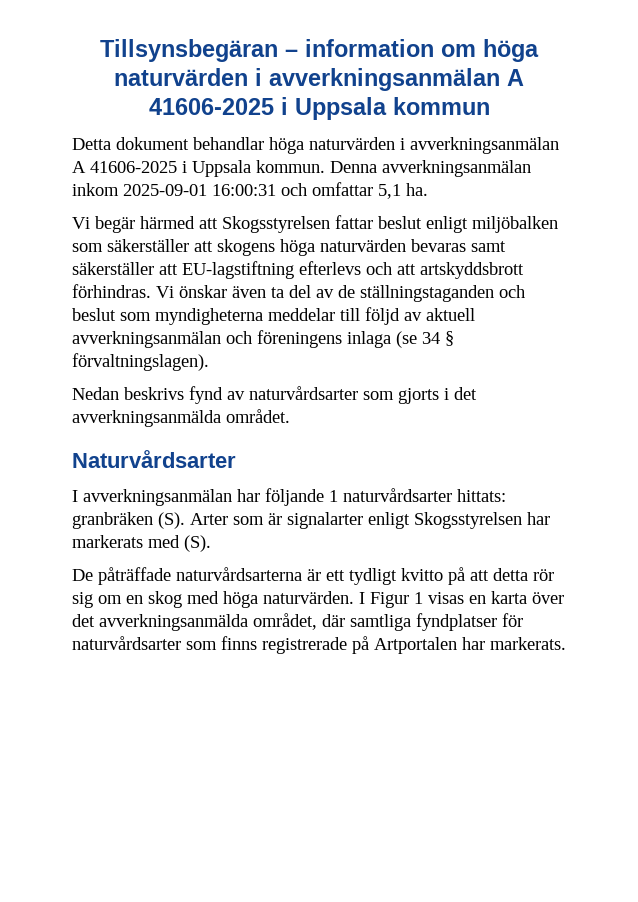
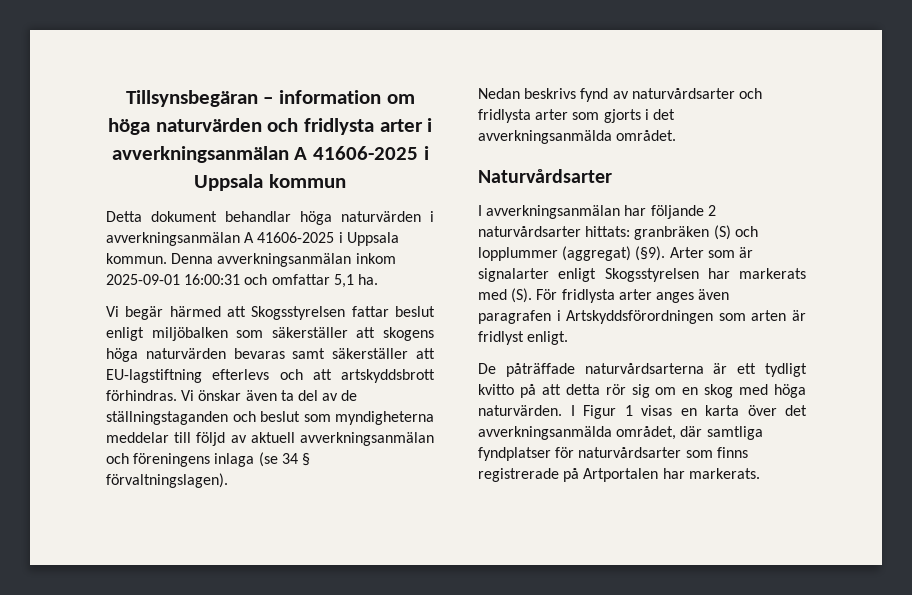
(248, 77) none -> [267,118,423,135] och fridlysta arter
(358, 393) none -> [738,88,762,99] [478,109,569,123] och fridlysta arter
[329,490,338,502] 1 -> [707,205,716,216] 2
[158,512,185,529] (S). -> [713,225,758,240] [478,246,666,261] (S) och lopplummer (aggregat) (§9).
(211, 543) none -> [536,289,730,303] [478,310,806,324] [478,331,569,345] För fridlysta arter anges även paragrafen i Artskyddsförordningen som arten är fridlyst enligt.

